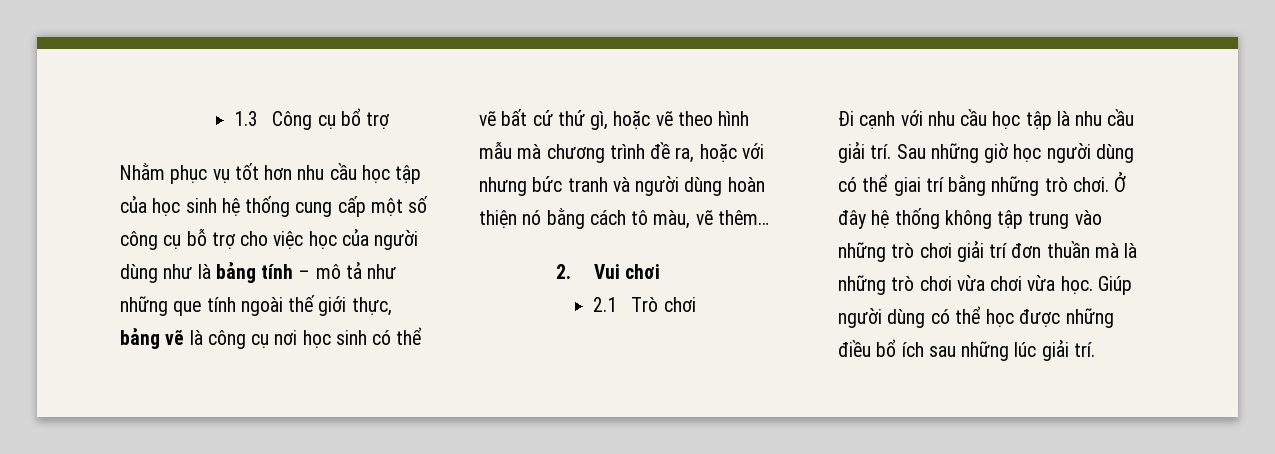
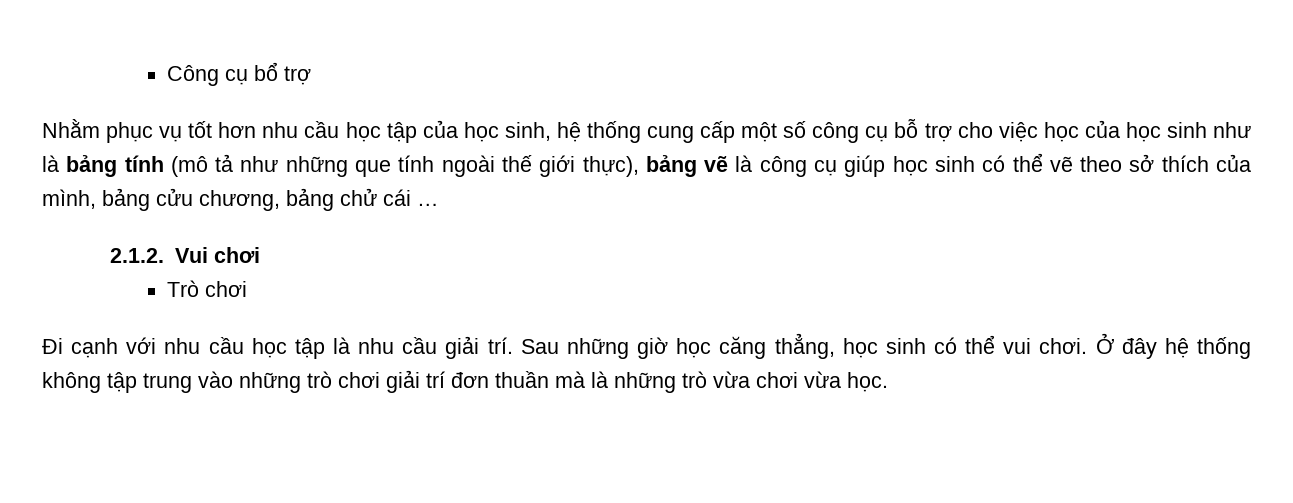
[233,111,258,126] 1.3 -> (167, 75) none
[185,198,217,213] sinh -> [504,122,551,141] sinh,
[374,230,419,250] [120,264,158,283] người dùng -> [1125,122,1207,142] học sinh
[298,264,341,279] – mô -> [170,156,208,177] (mô
[351,297,392,316] thực, -> [582,156,639,177] thực),
[274,330,298,345] nơi -> [844,155,886,177] giúp
[501,109,750,130] [479,141,764,163] [479,176,765,196] [479,208,769,229] [555,264,571,279] bất cứ thứ gì, hoặc vẽ theo hình mẫu mà chương trình đề ra, hoặc với nhưng bức tranh và người dùng hoàn thiện nó bằng cách tô màu, vẽ thêm… // 2. -> [1080,154,1252,172] [42,188,439,211] [109,248,164,263] theo sở thích của mình, bảng cửu chương, bảng chử cái … // 2.1.2.
[592,297,617,312] 2.1 -> (260, 255) none
[1046,143,1134,163] [838,174,1068,196] người dùng có thể giai trí bằng những trò -> [719,333,1032,359] căng thẳng, học sinh có thể vui
[919,276,952,291] chơi -> (707, 379) none
[1097,276,1132,295] [838,306,1114,328] [838,339,1095,361] Giúp người dùng có thể học được những điều bổ ích sau những lúc giải trí. -> (888, 382) none

